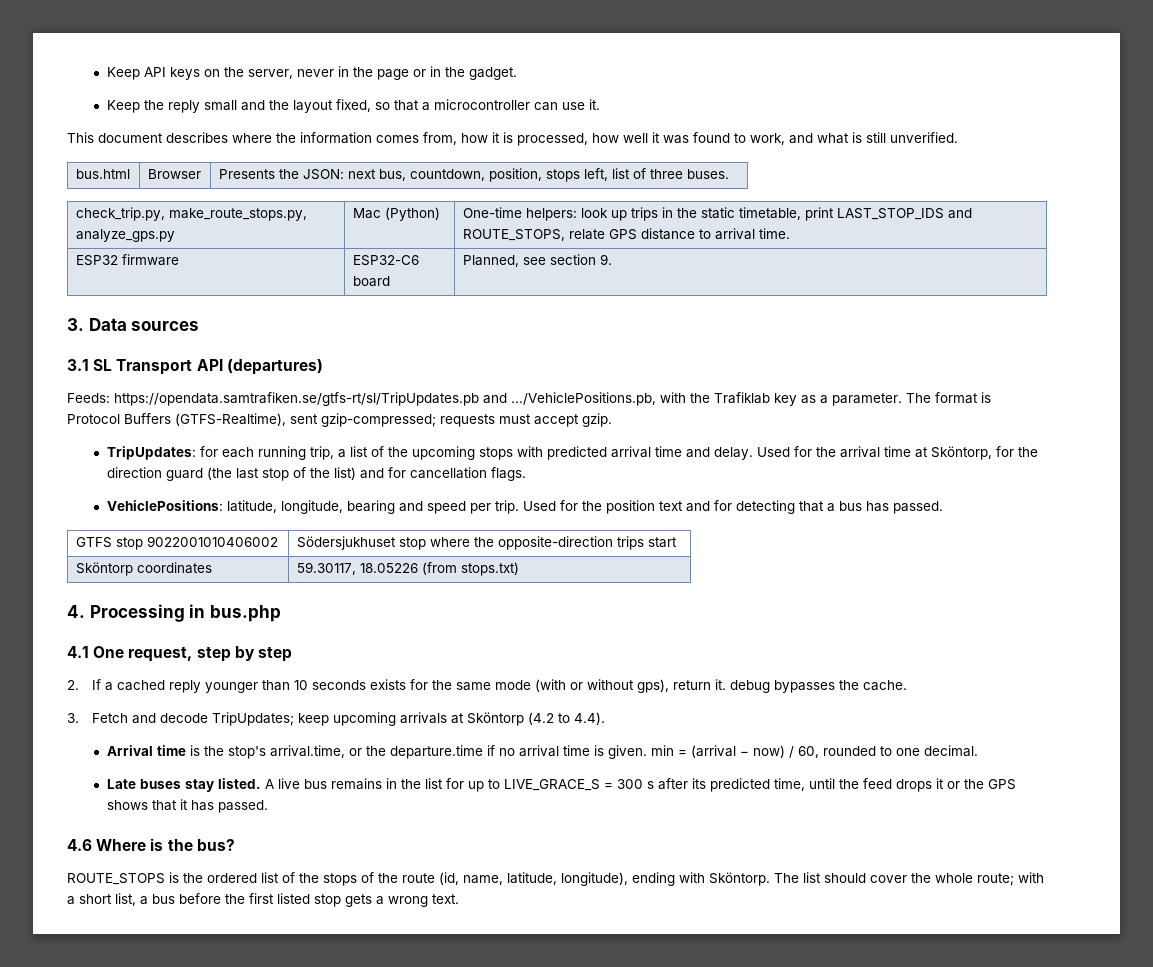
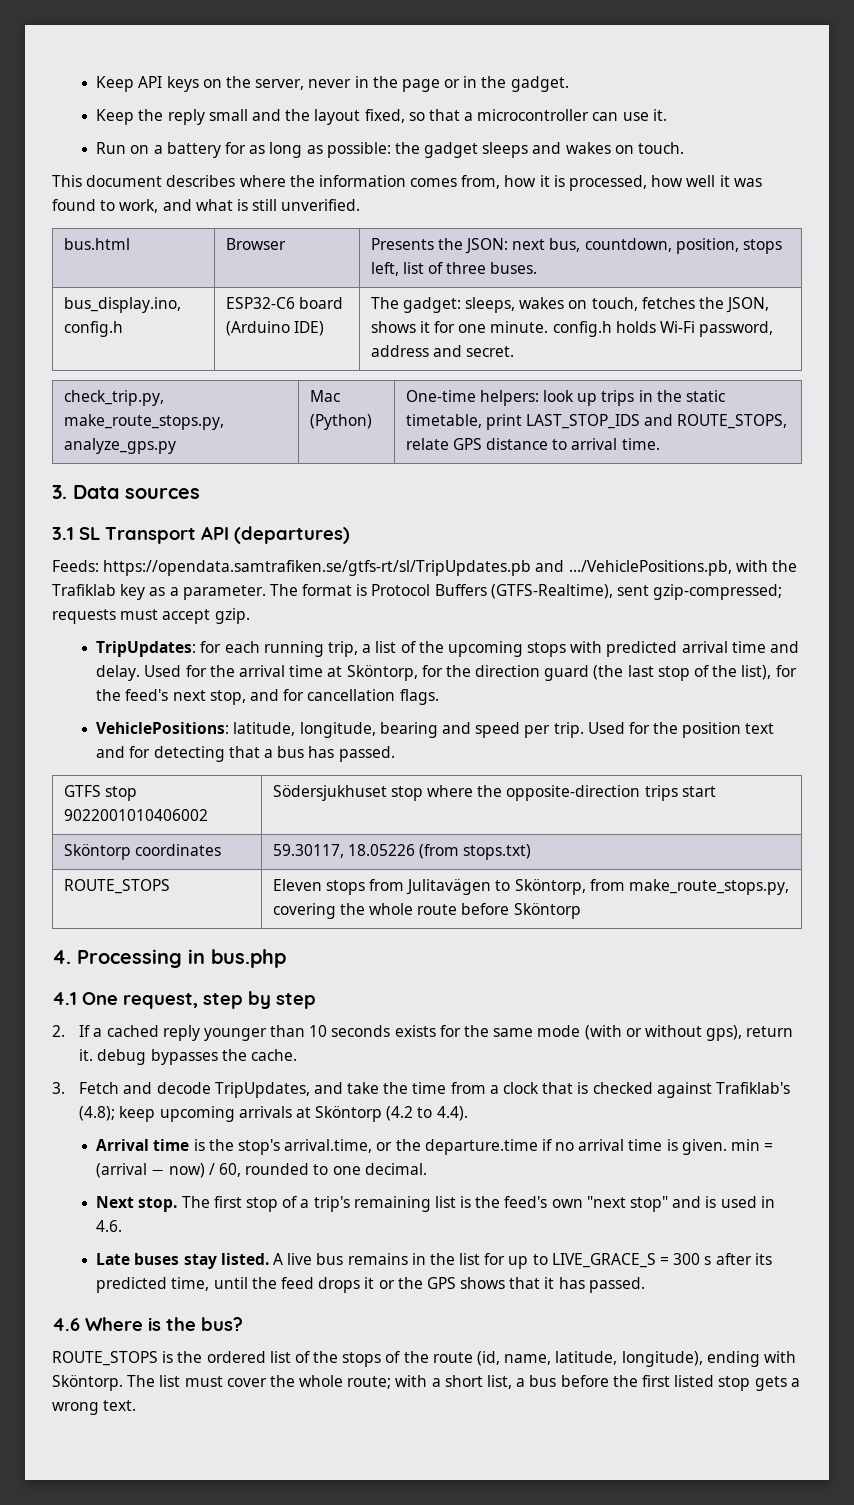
(600, 104) none -> [96,142,685,158] // Run on a battery for as long as possible: the gadget sleeps and wakes on touch.
(729, 174) none -> [63,297,181,313] [63,321,123,337] [225,297,343,309] [225,321,324,336] [370,297,770,313] [370,321,774,337] [370,345,514,357] // bus_display.ino, config.h | ESP32-C6 board (Arduino IDE) | The gadget: sleeps, wakes on touch, fetches the JSON, shows it for one minute. config.h holds Wi-Fi password, address and secret.
[75,254,179,266] [352,255,419,266] [352,276,390,287] [462,254,612,267] // ESP32 firmware | ESP32-C6 board | Planned, see section 9. -> (660, 444) none
[333,467,356,480] list) -> [741,665,797,680] [96,689,246,705] list), for the feed's next stop,
(519, 569) none -> [63,879,170,894] [272,879,789,895] [272,903,581,919] // ROUTE_STOPS | Eleven stops from Julitavägen to Sköntorp, from make_route_stops.py, covering the whole route before Sköntorp
[211,712,294,726] TripUpdates; -> [214,1082,790,1098] [79,1106,116,1121] TripUpdates, and take the time from a clock that is checked against Trafiklab's (4.8);
(978, 751) none -> [96,1196,775,1212] [96,1220,123,1232] // Next stop. The first stop of a trip's remaining list is the feed's own "next stop" and is used in 4.6.
[824,873,866,883] should -> [184,1376,223,1387] must

